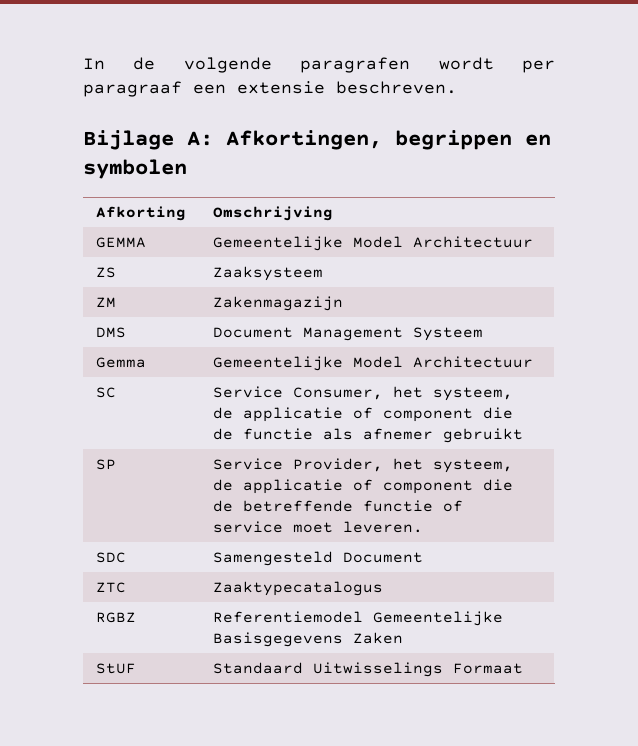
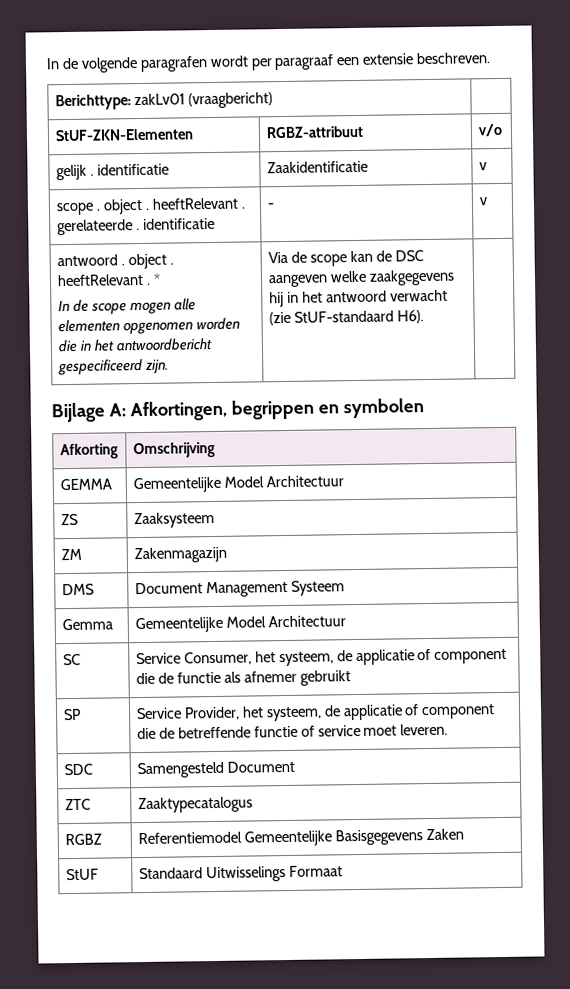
(457, 87) none -> [54,92,273,111] [54,128,194,142] [265,125,364,139] [477,123,503,137] [55,163,169,181] [266,160,368,174] [478,162,487,171] [55,197,246,216] [56,217,215,236] [266,203,275,209] [478,197,487,206] [56,253,174,270] [56,273,161,287] [57,298,196,315] [57,317,240,335] [57,338,212,353] [57,358,169,376] [267,250,424,267] [267,269,455,288] [268,289,448,308] [268,310,424,326] // Berichttype: zakLv01 (vraagbericht) | // StUF-ZKN-Elementen | RGBZ-attribuut | v/o // gelijk . identificatie | Zaakidentificatie | v // scope . object . heeftRelevant . gerelateerde . identificatie | - | v // antwoord . object . heeftRelevant . * // In de scope mogen alle elementen opgenomen worden die in het antwoordbericht gespecificeerd zijn. | Via de scope kan de DSC aangeven welke zaakgegevens hij in het antwoord verwacht (zie StUF-standaard H6). |

